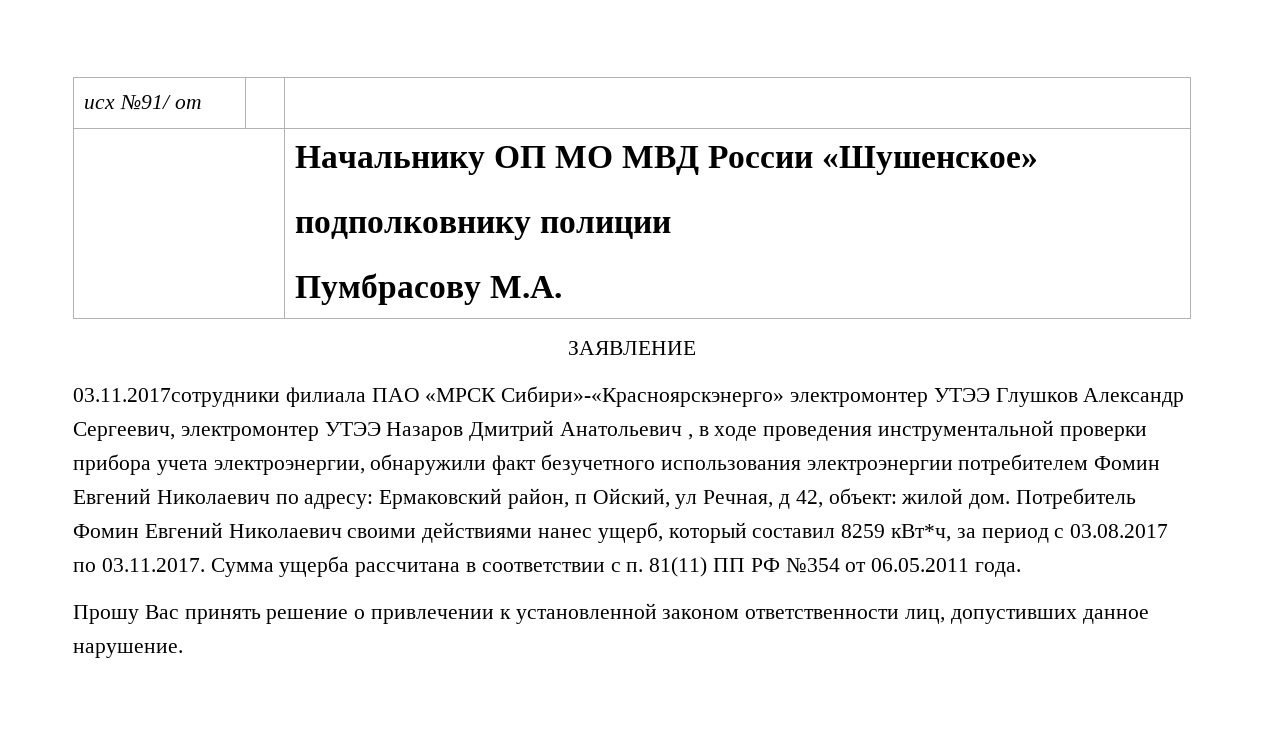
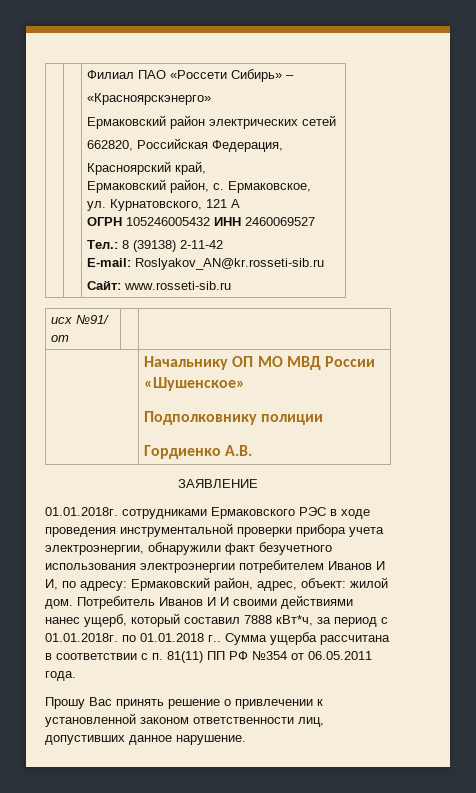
(84, 104) none -> [86,69,294,82] [86,93,211,105] [86,115,336,129] [86,138,283,152] [86,161,206,175] [86,179,311,193] [86,199,240,211] [86,217,315,226] [86,240,223,252] [86,258,324,270] [86,280,231,290] | | Филиал ПАО «Россети Сибирь» – // «Красноярскэнерго» // Ермаковский район электрических сетей // 662820, Российская Федерация, // Красноярский край, // Ермаковский район, с. Ермаковское, // ул. Курнатовского, 121 А // ОГРН 105246005432 ИНН 2460069527 // Тел.: 8 (39138) 2-11-42 // E-mail: Roslyakov_AN@kr.rosseti-sib.ru // Сайт: www.rosseti-sib.ru //
[295,217,532,240] подполковнику -> [143,411,257,425] Подполковнику
[295,273,563,305] Пумбрасову М.А. -> [143,445,253,459] Гордиенко А.В.
[73,386,1185,407] [73,420,693,441] 03.11.2017сотрудники филиала ПАО «МРСК Сибири»-«Красноярскэнерго» электромонтер УТЭЭ Глушков Александр Сергеевич, электромонтер УТЭЭ Назаров Дмитрий Анатольевич , -> [45,507,326,519] 01.01.2018г. сотрудниками Ермаковского РЭС
[1094,456,1161,470] [73,488,270,504] Фомин Евгений Николаевич -> [328,561,385,570] [45,579,58,590] Иванов И И,
[574,488,823,509] п Ойский, ул Речная, д 42, -> [257,581,297,591] адрес,
[73,522,342,538] Фомин Евгений Николаевич -> [159,597,229,606] Иванов И И
[841,524,886,538] 8259 -> [244,615,272,624] 7888
[1070,524,1169,538] [73,558,205,572] 03.08.2017 по 03.11.2017. -> [45,633,221,642] 01.01.2018г. по 01.01.2018 г..

